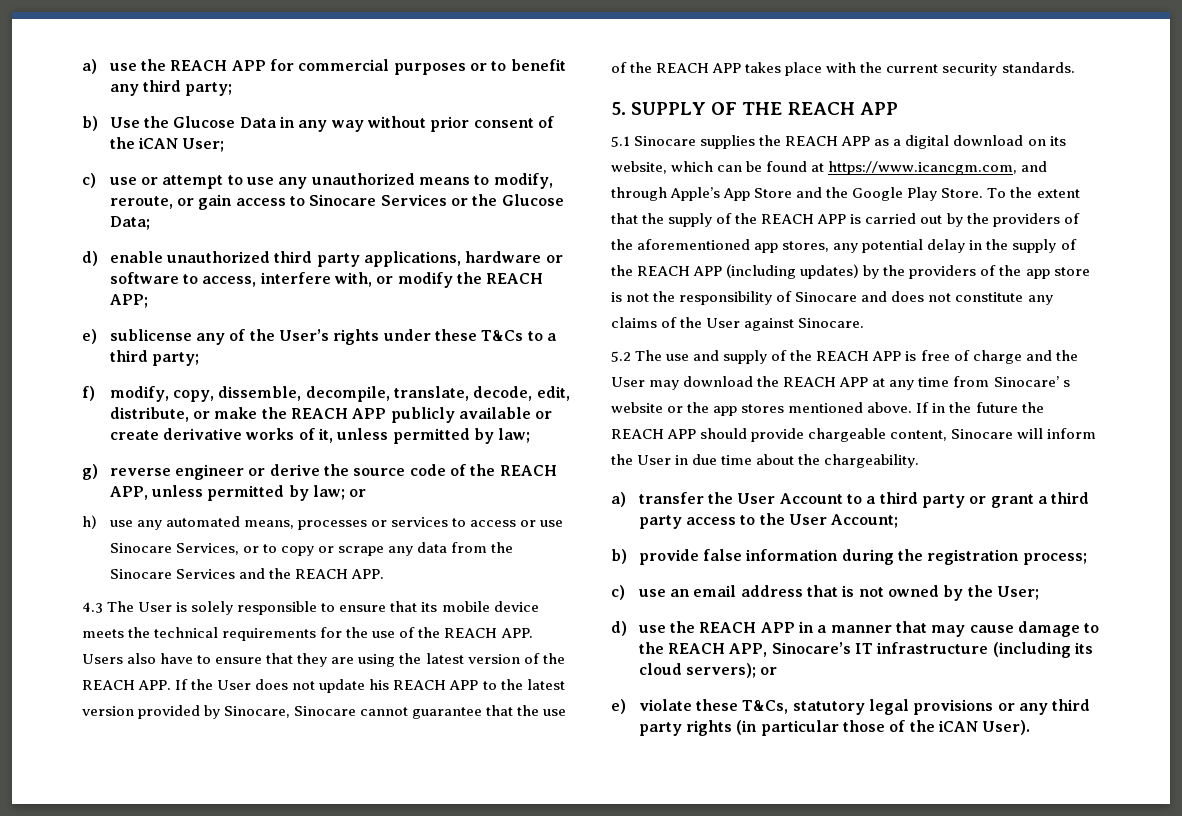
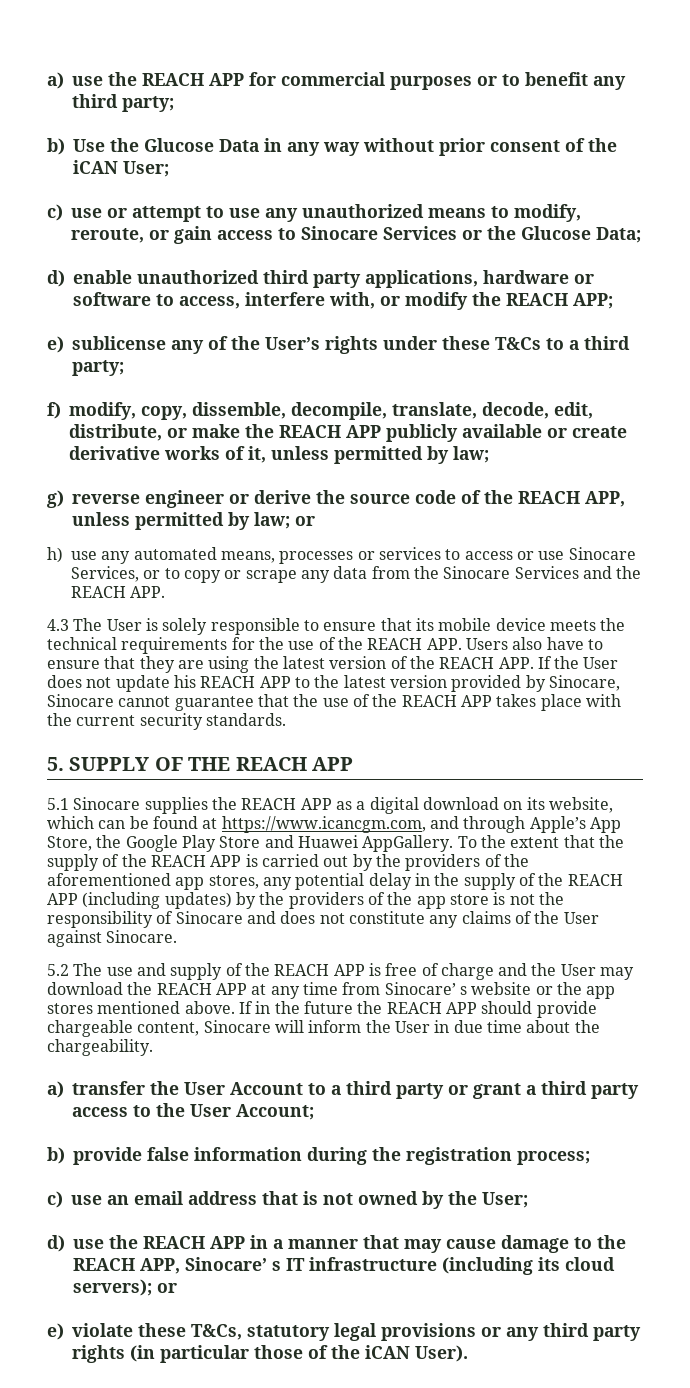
[754,187,823,198] Store and -> [47,836,92,851] Store,
[941,188,984,198] Store. -> [219,835,454,852] Store and Huawei AppGallery.
[771,642,851,654] Sinocare’s -> [185,1257,281,1271] Sinocare’ s

